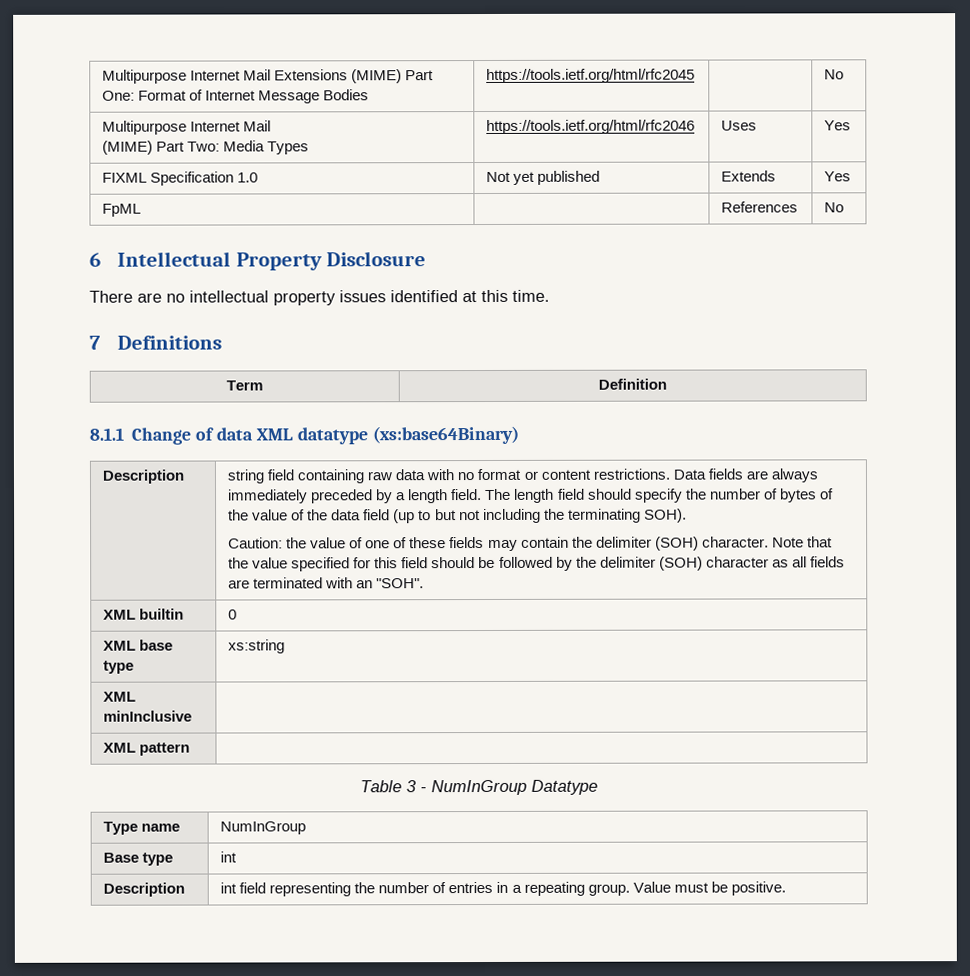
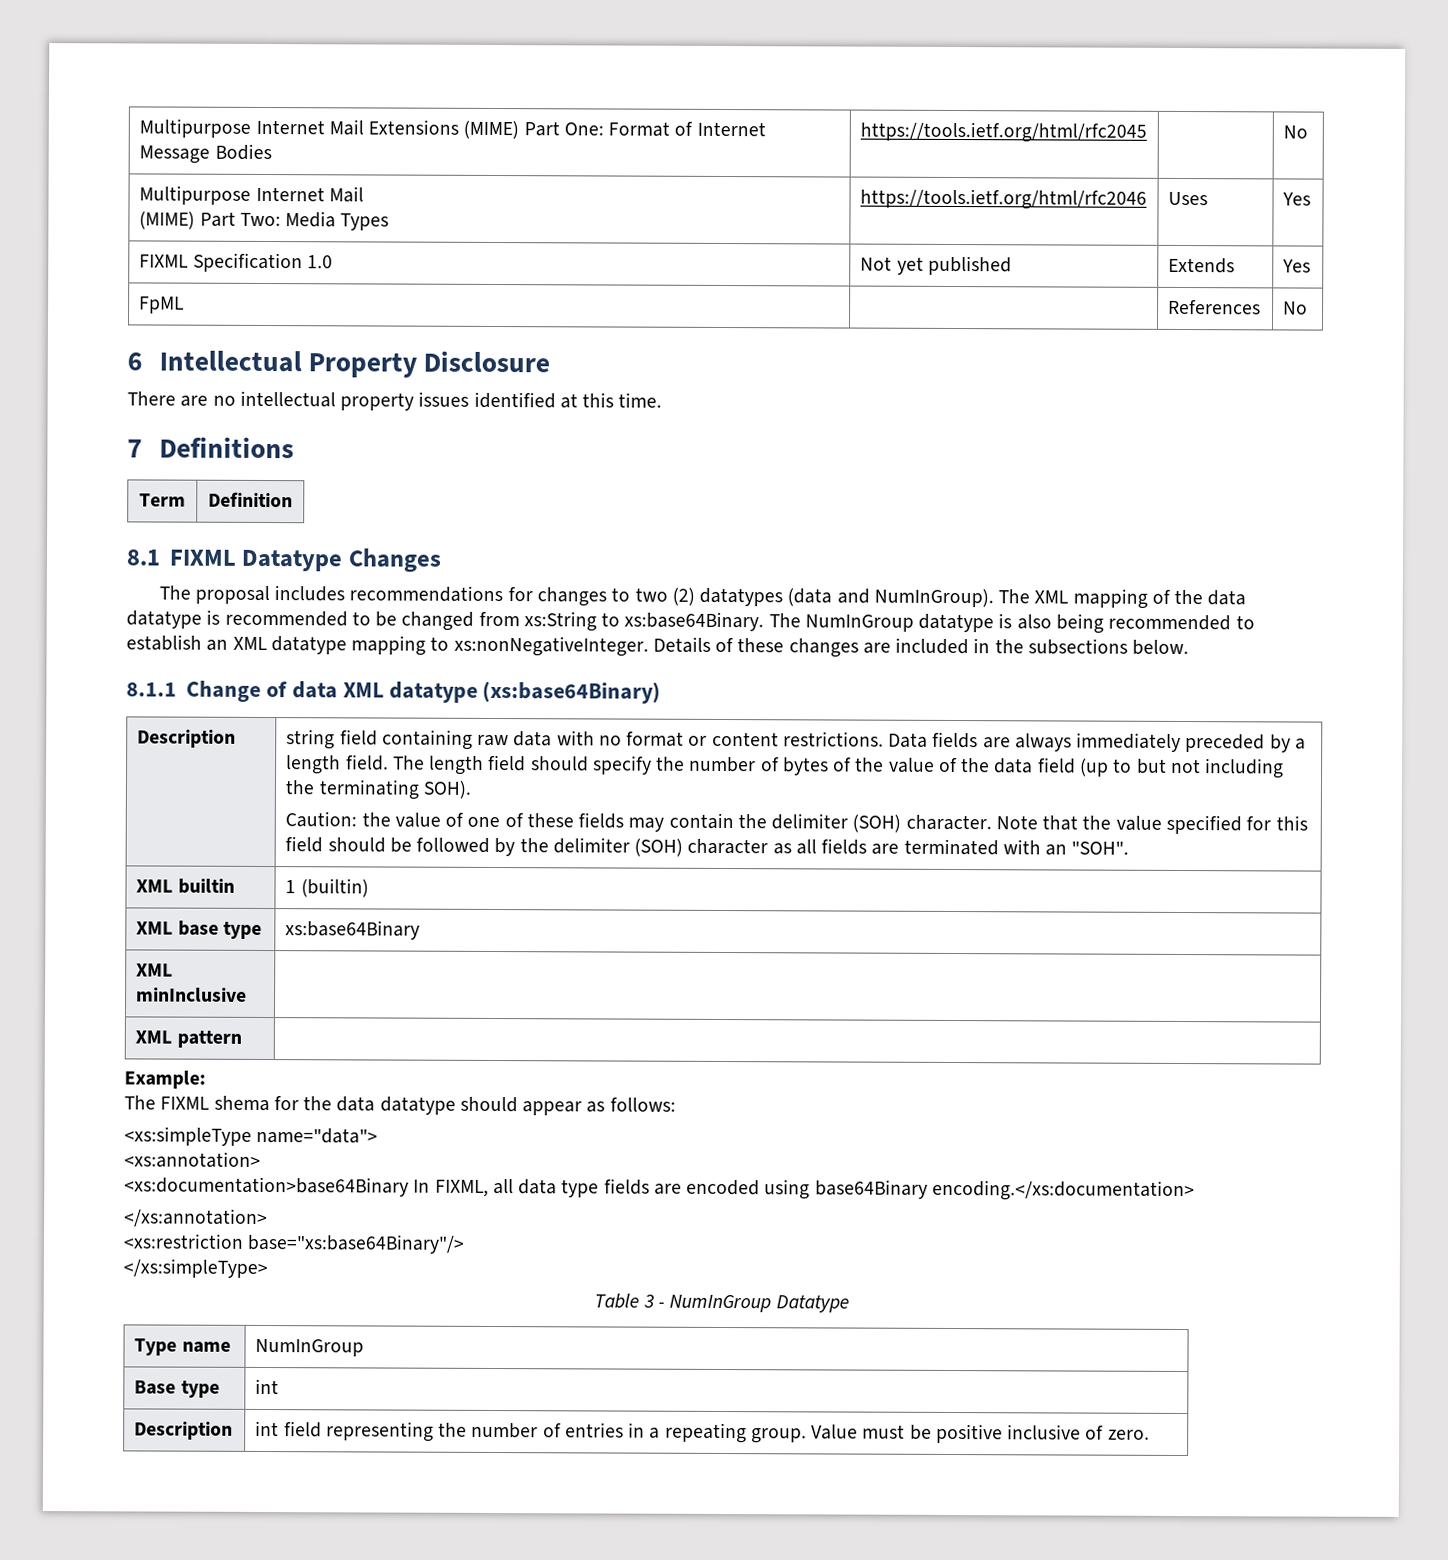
(667, 384) none -> [126,548,442,573] [158,585,1247,609] [126,609,1255,634] [126,634,1190,658] // 8.1 FIXML Datatype Changes // The proposal includes recommendations for changes to two (2) datatypes (data and NumInGroup). The XML mapping of the data datatype is recommended to be changed from xs:String to xs:base64Binary. The NumInGroup datatype is also being recommended to establish an XML datatype mapping to xs:nonNegativeInteger. Details of these changes are included in the subsections below.
[228,609,238,620] 0 -> [285,878,369,898] 1 (builtin)
[228,639,286,654] xs:string -> [285,920,421,940] xs:base64Binary
(191, 749) none -> [124,1070,206,1089] [124,1095,676,1116] [124,1126,379,1146] [124,1151,261,1168] [124,1176,1195,1202] [124,1208,268,1228] [123,1233,466,1254] [123,1258,268,1279] // Example: // The FIXML shema for the data datatype should appear as follows: // <xs:simpleType name="data"> // <xs:annotation> // <xs:documentation>base64Binary In FIXML, all data type fields are encoded using base64Binary encoding.</xs:documentation> // </xs:annotation> // <xs:restriction base="xs:base64Binary"/> // </xs:simpleType>
[730,881,786,896] positive. -> [935,1423,1150,1444] positive inclusive of zero.

